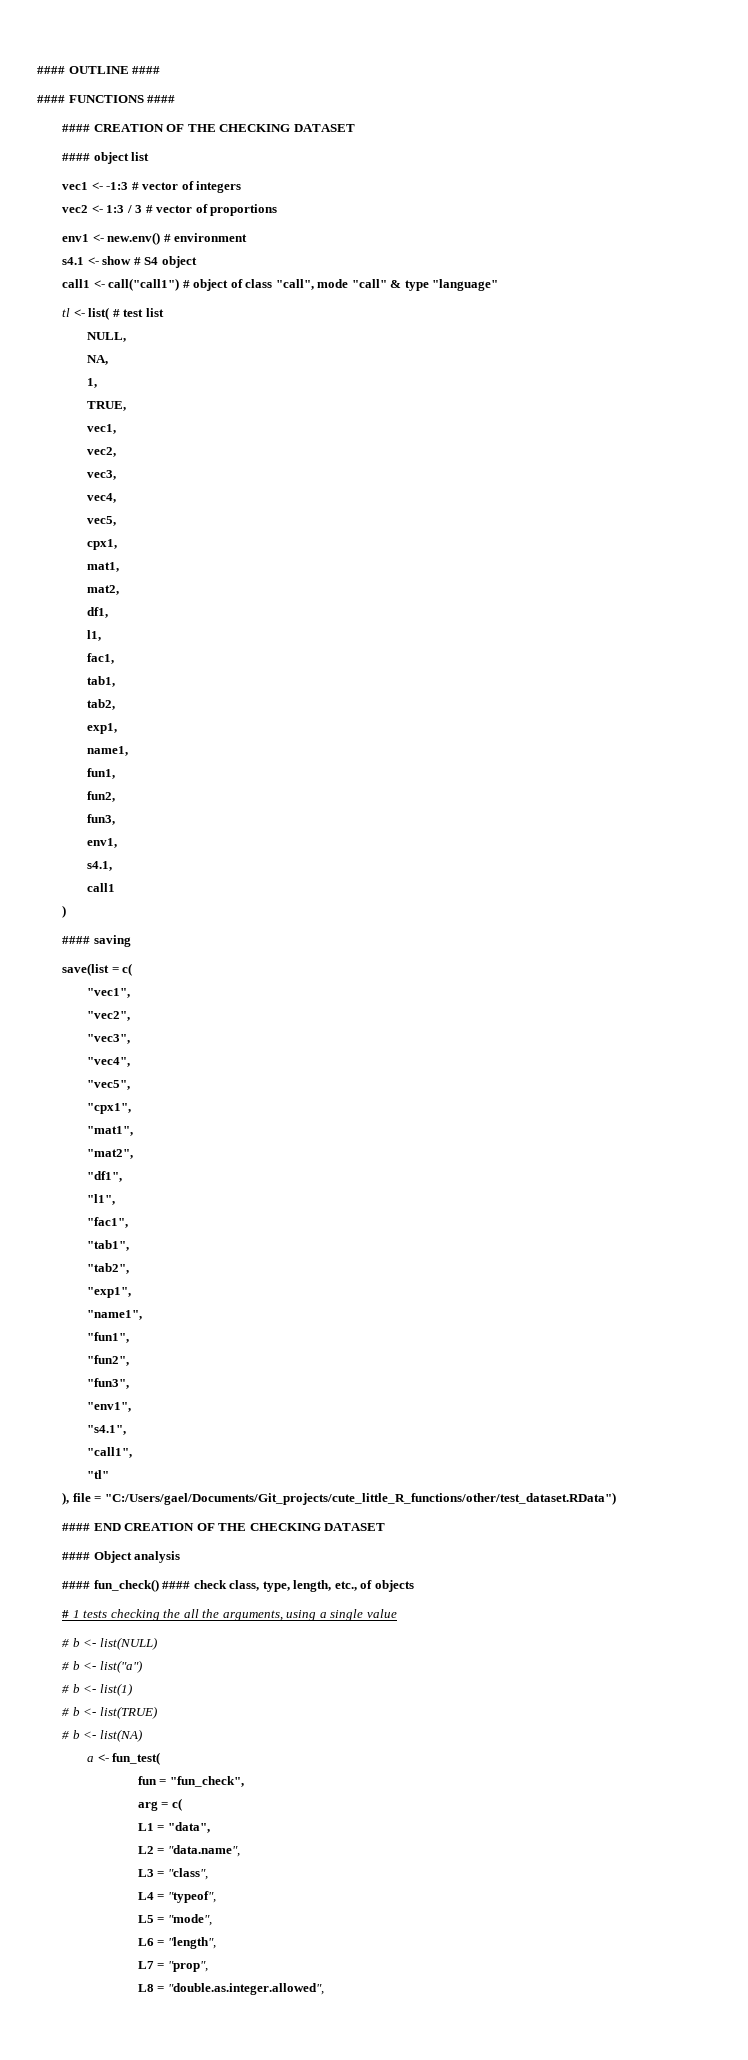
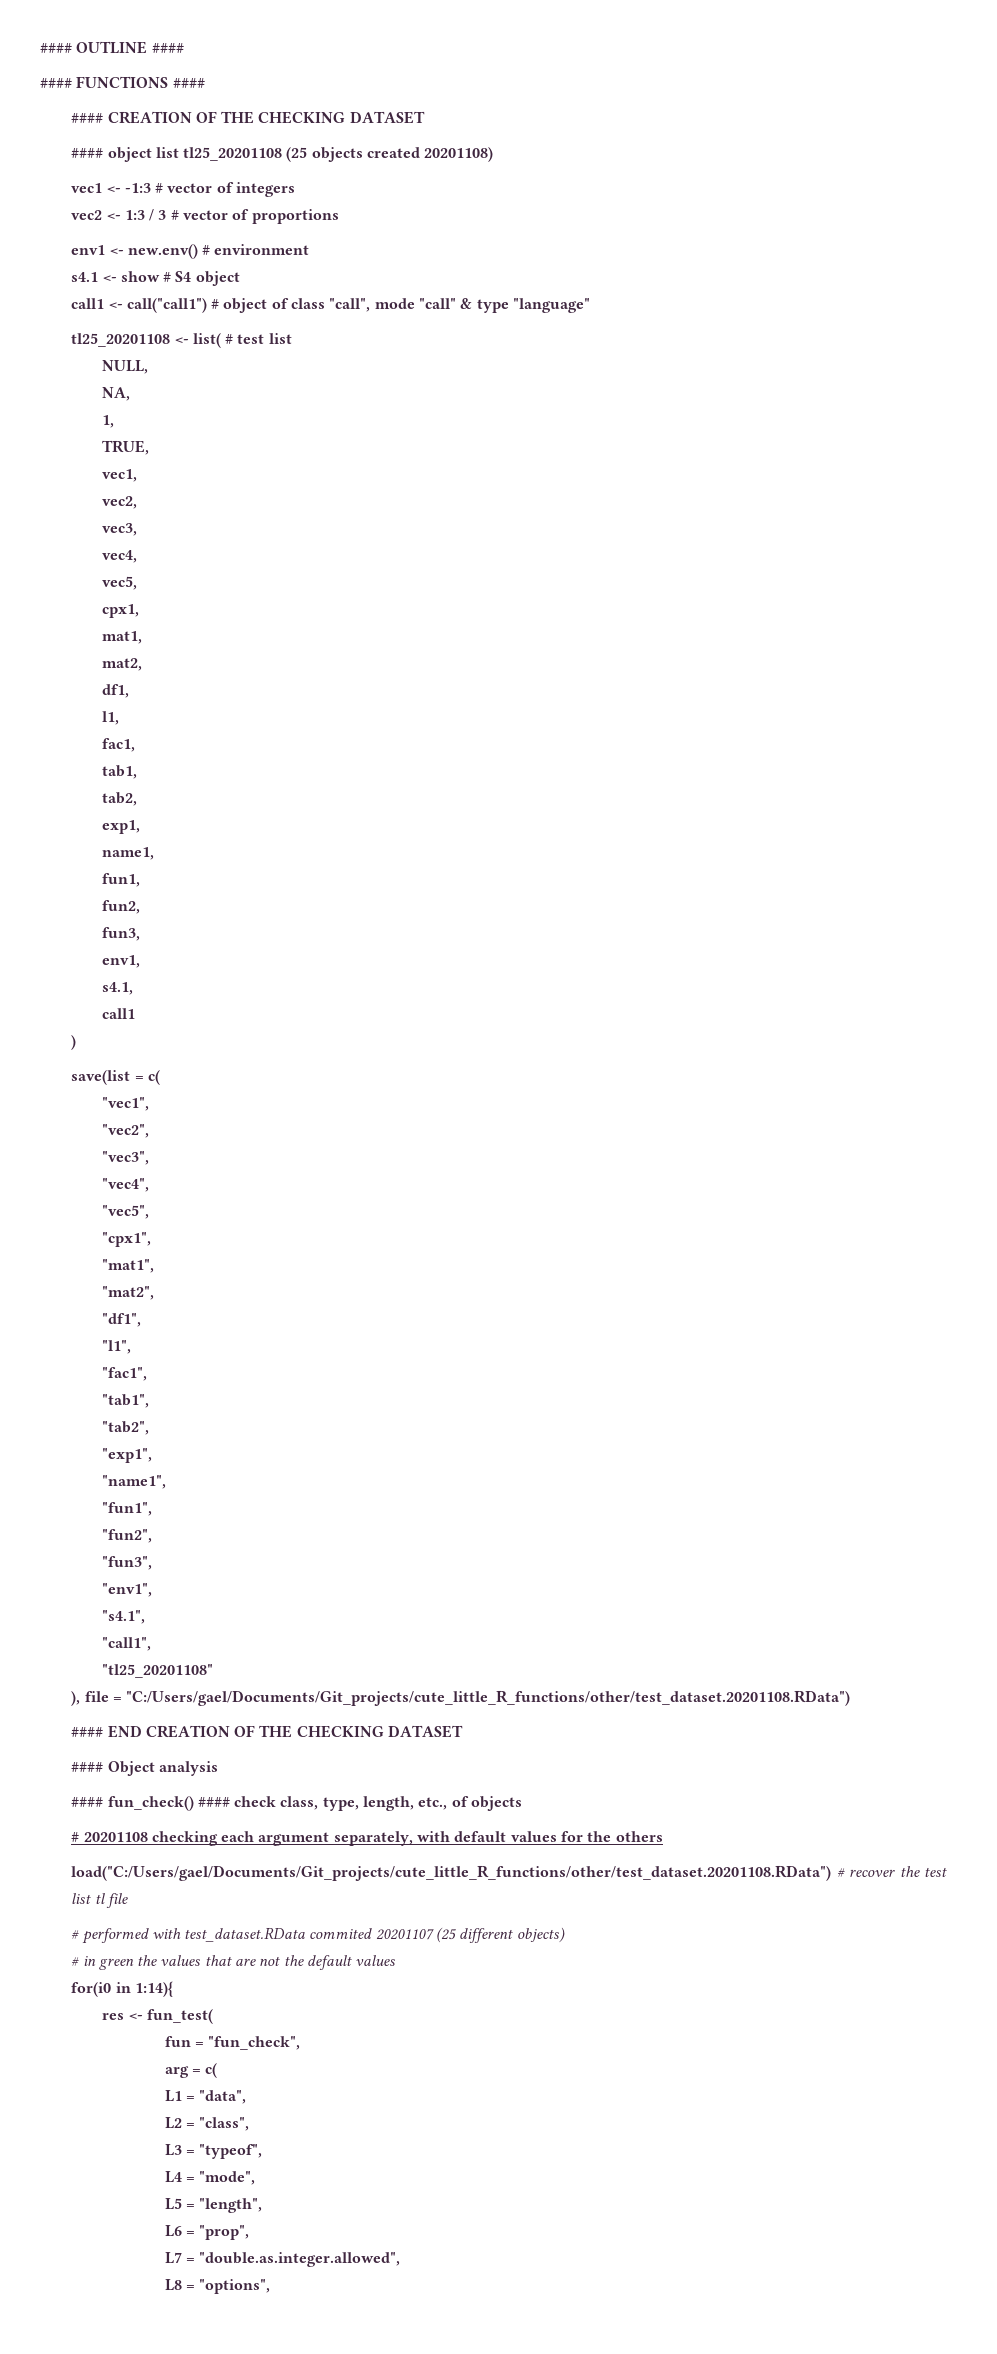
(150, 156) none -> [183,147,494,162] tl25_20201108 (25 objects created 20201108)
[62,308,71,317] tl -> [71,333,171,347] tl25_20201108
[62,935,131,947] // #### saving -> (77, 1042) none
[87,1470,110,1479] "tl" -> [102,1664,214,1678] "tl25_20201108"
[104,1492,616,1505] "C:/Users/gael/Documents/Git_projects/cute_little_R_functions/other/test_dataset.RData") -> [126,1690,851,1706] "C:/Users/gael/Documents/Git_projects/cute_little_R_functions/other/test_dataset.20201108.RData")
[72,1609,397,1621] [62,1637,157,1650] [62,1660,142,1673] [62,1683,132,1696] [62,1706,157,1719] [62,1729,142,1742] [87,1756,95,1762] 1 tests checking the all the arguments, using a single value // # b <- list(NULL) // # b <- list("a") // # b <- list(1) // # b <- list(TRUE) // # b <- list(NA) // a -> [83,1831,663,1846] [71,1865,947,1881] [71,1893,128,1908] [71,1927,565,1944] [71,1955,397,1970] [71,1981,173,1997] [102,2013,125,2020] 20201108 checking each argument separately, with default values for the others // load("C:/Users/gael/Documents/Git_projects/cute_little_R_functions/other/test_dataset.20201108.RData") # recover the test list tl file // # performed with test_dataset.RData commited 20201107 (25 different objects) // # in green the values that are not the default values // for(i0 in 1:14){ // res
[167,1845,240,1857] "data.name", -> [199,2117,250,2131] "class",
[167,1868,208,1880] "class", -> [199,2144,263,2159] "typeof",
[167,1891,216,1903] "typeof", -> [199,2171,256,2185] "mode",
[167,1914,212,1926] "mode", -> [199,2198,263,2213] "length",
[167,1937,216,1949] "length", -> [199,2225,250,2240] "prop",
[167,1961,208,1972] "prop", -> [199,2252,401,2267] "double.as.integer.allowed",
[167,1983,324,1995] "double.as.integer.allowed", -> [199,2279,271,2294] "options",

